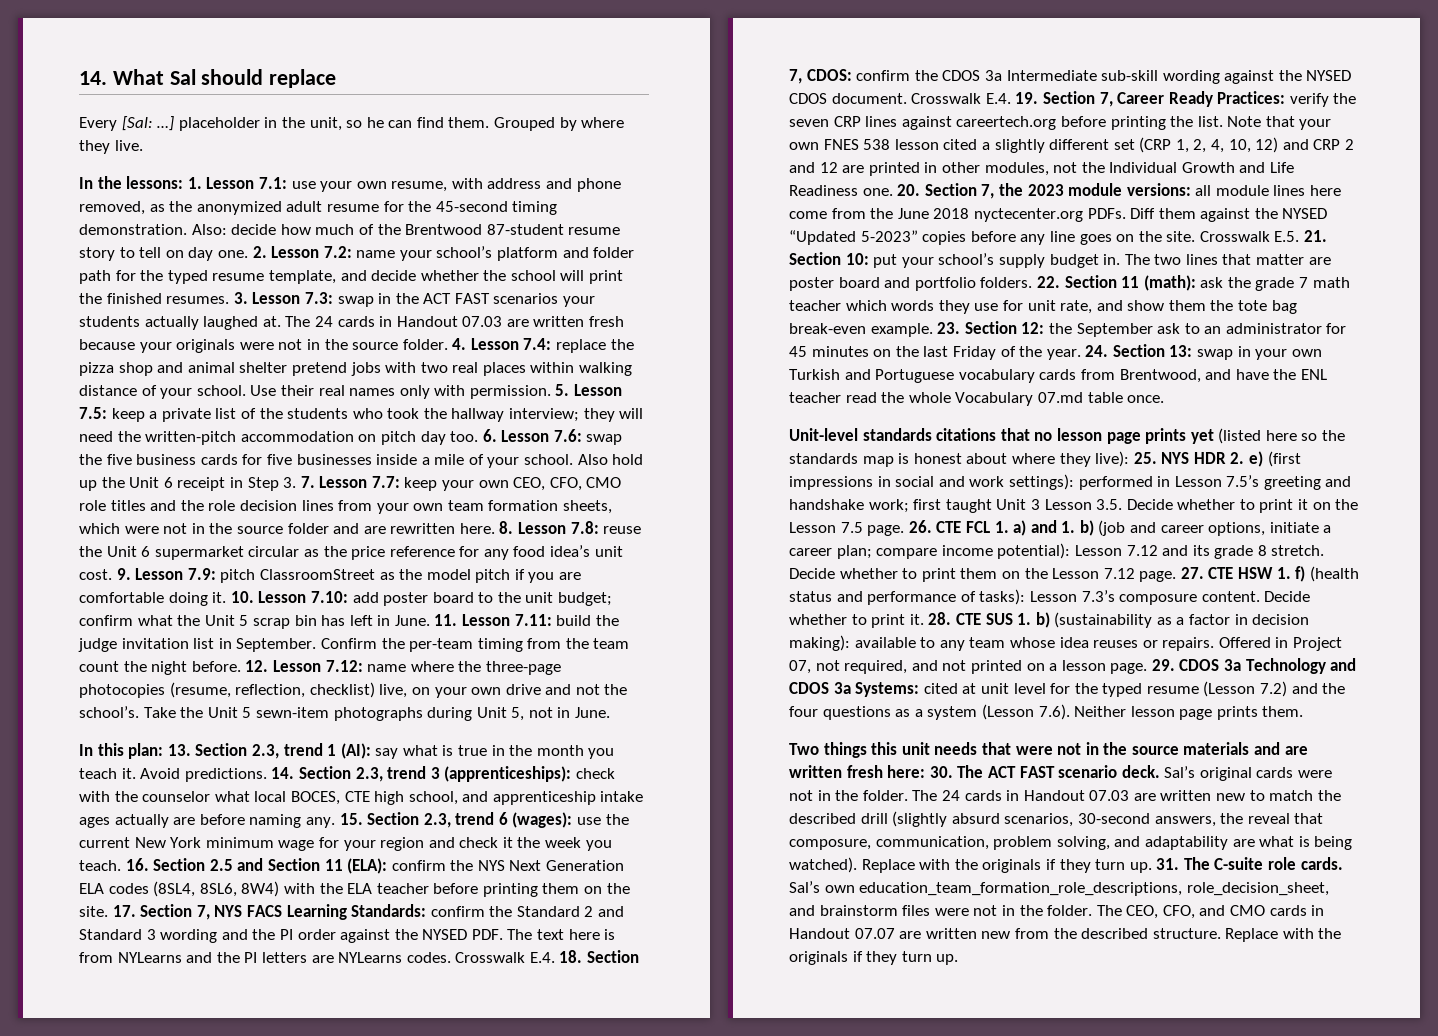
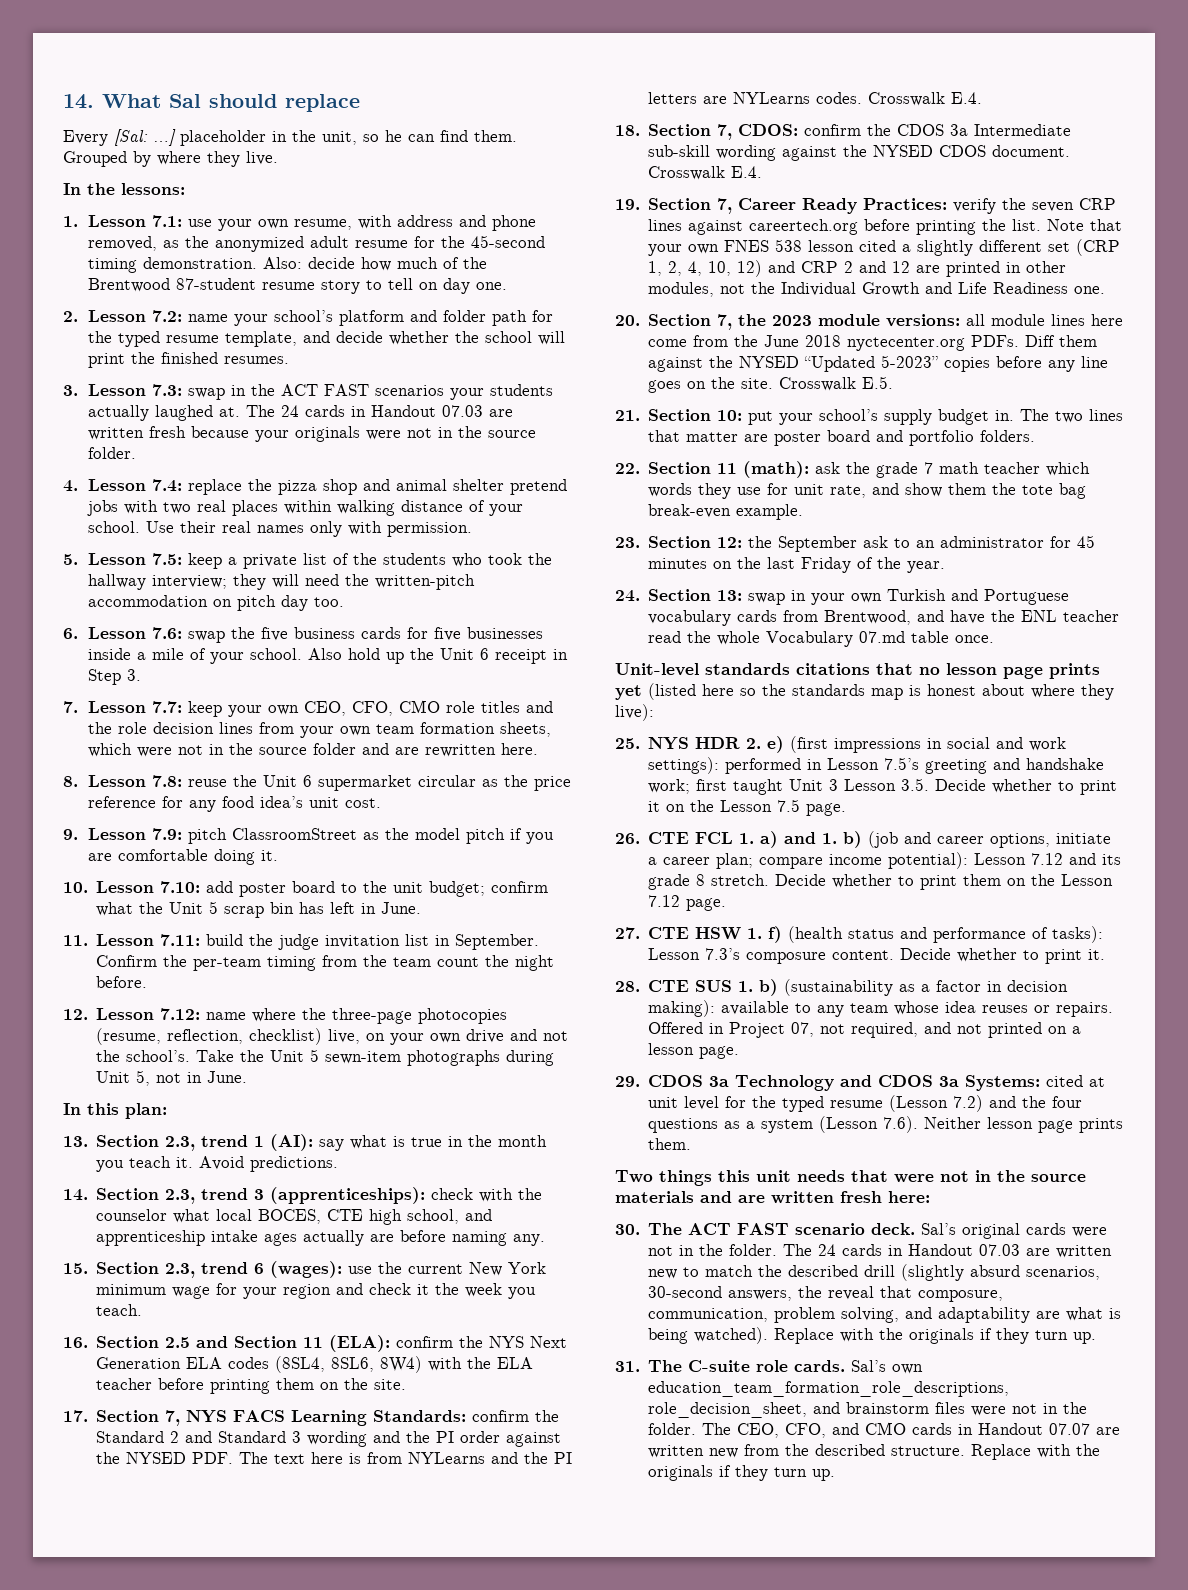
(184, 182) none -> (185, 189) //
(248, 254) none -> (507, 286) //
(230, 300) none -> (289, 360) //
(448, 344) none -> (136, 453) //
(551, 392) none -> (472, 529) //
(479, 436) none -> (344, 602) //
(297, 482) none -> (141, 675) //
(495, 528) none -> (538, 749) //
(112, 574) none -> (381, 803) //
(227, 597) none -> (278, 855) //
(430, 620) none -> (422, 908) //
(241, 666) none -> (148, 982) //
(164, 751) none -> (167, 1111) //
(267, 775) none -> (339, 1164) //
(335, 822) none -> (546, 1240) //
(121, 865) none -> (143, 1310) //
(108, 911) none -> (407, 1384) //
(555, 957) none -> (983, 98) //
(1011, 98) none -> (763, 172) //
(893, 192) none -> (1106, 290) //
(1300, 236) none -> (894, 382) //
(1033, 282) none -> (1036, 436) //
(933, 330) none -> (804, 512) //
(1081, 354) none -> (946, 567) //
(1130, 459) none -> (654, 712) //
(905, 530) none -> (847, 809) //
(1177, 576) none -> (727, 904) //
(924, 619) none -> (1106, 954) //
(1148, 668) none -> (740, 1052) //
(926, 771) none -> (930, 1197) //
(1152, 867) none -> (1097, 1338) //

